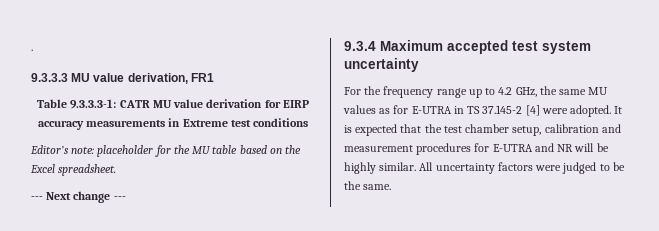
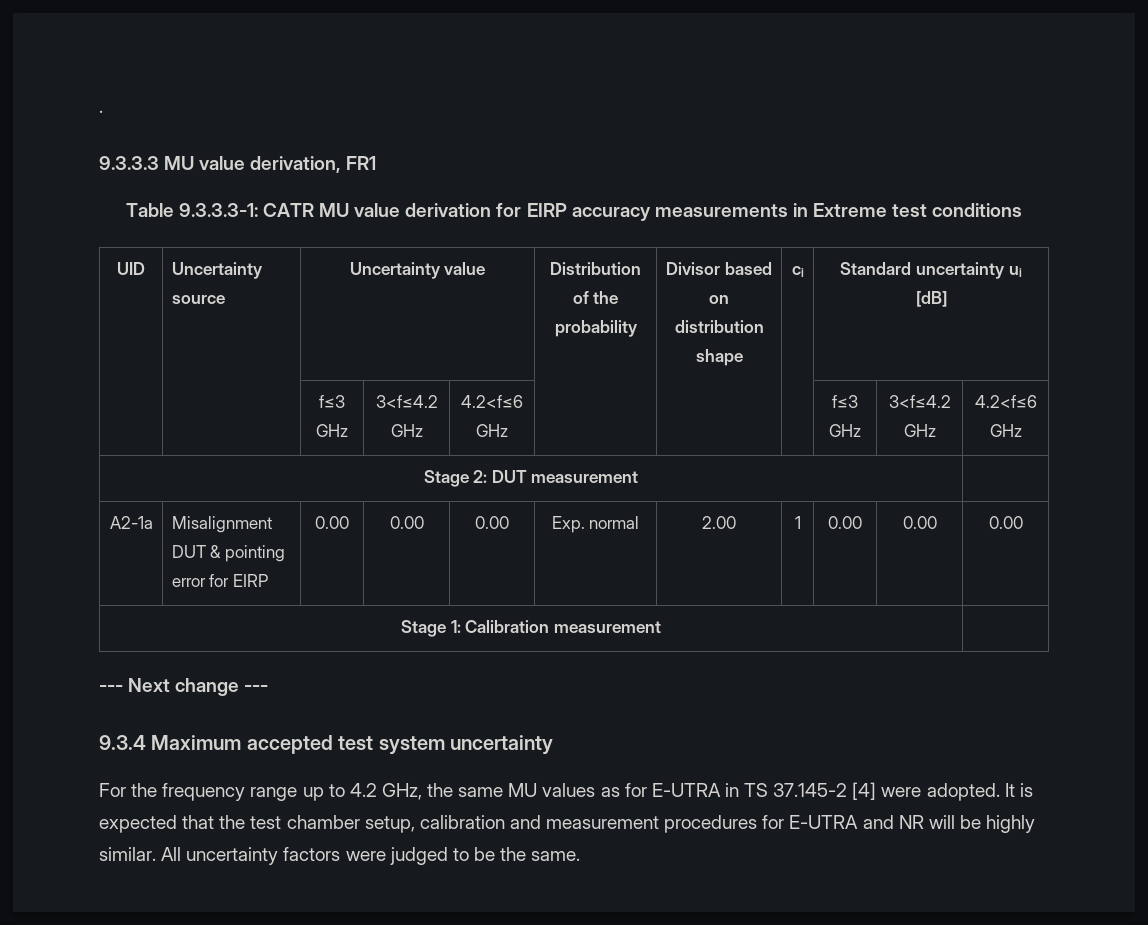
[30,145,302,157] [30,164,117,176] // Editor’s note: placeholder for the MU table based on the Excel spreadsheet. -> [117,262,145,275] [171,262,263,279] [171,295,225,304] [349,262,486,279] [550,262,641,275] [572,291,619,304] [554,320,638,337] [666,262,772,275] [709,295,729,304] [674,320,764,333] [695,349,743,366] [791,266,804,277] [840,262,1022,279] [915,291,947,307] [319,395,345,408] [316,424,348,437] [375,395,438,408] [390,424,423,437] [460,395,523,408] [475,424,508,437] [832,395,858,408] [829,424,861,437] [888,395,951,408] [903,424,936,437] [974,395,1037,408] [989,424,1022,437] [423,470,639,487] [109,516,153,529] [171,516,272,533] [171,545,286,562] [171,574,269,587] [315,516,349,529] [389,516,424,529] [474,516,509,529] [551,516,640,533] [702,516,736,529] [794,516,801,529] [828,516,862,529] [902,516,937,529] [988,516,1023,529] [401,620,661,637] // UID | Uncertainty source | Uncertainty value | Distribution of the probability | Divisor based on distribution shape | ci | Standard uncertainty ui [dB] // | | f≤3 GHz | 3<f≤4.2 GHz | 4.2<f≤6 GHz | | | | f≤3 GHz | 3<f≤4.2 GHz | 4.2<f≤6 GHz // Stage 2: DUT measurement | // A2-1a | Misalignment DUT & pointing error for EIRP | 0.00 | 0.00 | 0.00 | Exp. normal | 2.00 | 1 | 0.00 | 0.00 | 0.00 // Stage 1: Calibration measurement |

